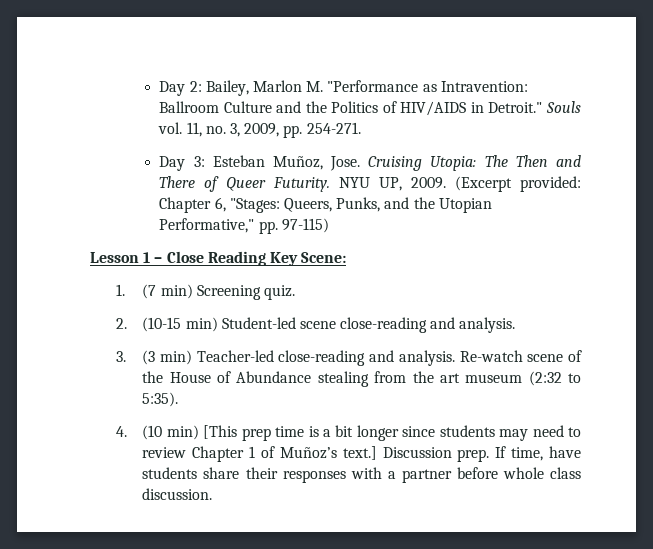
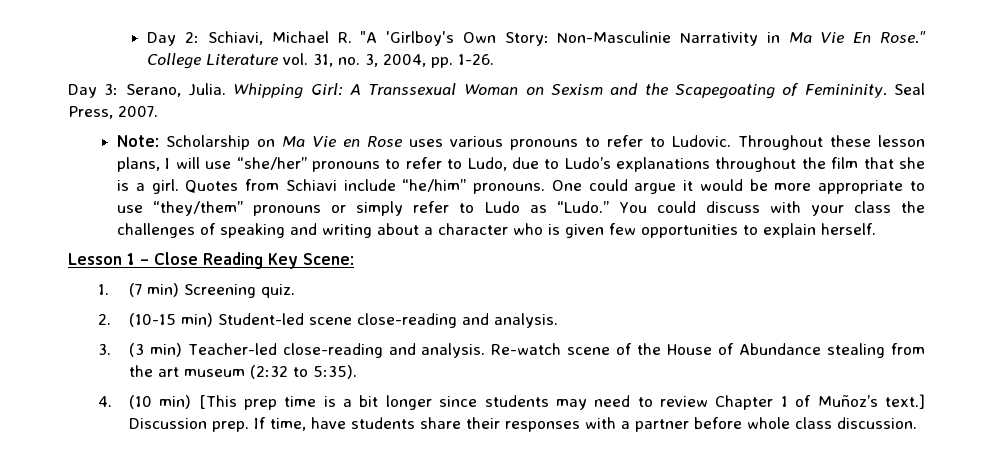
[205,80,528,96] [159,101,581,116] [158,122,361,138] [159,155,581,171] [159,176,581,192] [159,197,492,213] [159,218,329,234] Bailey, Marlon M. "Performance as Intravention: Ballroom Culture and the Politics of HIV/AIDS in Detroit." Souls vol. 11, no. 3, 2009, pp. 254-271. // Day 3: Esteban Muñoz, Jose. Cruising Utopia: The Then and There of Queer Futurity. NYU UP, 2009. (Excerpt provided: Chapter 6, "Stages: Queers, Punks, and the Utopian Performative," pp. 97-115) -> [208,31,927,46] [147,53,495,69] [68,83,925,99] [68,106,158,119] [117,135,925,150] [117,157,926,172] [117,179,926,194] [117,201,925,216] [117,223,877,238] Schiavi, Michael R. "A 'Girlboy's Own Story: Non-Masculinie Narrativity in Ma Vie En Rose." College Literature vol. 31, no. 3, 2004, pp. 1-26. // Day 3: Serano, Julia. Whipping Girl: A Transsexual Woman on Sexism and the Scapegoating of Femininity. Seal Press, 2007. // Note: Scholarship on Ma Vie en Rose uses various pronouns to refer to Ludovic. Throughout these lesson plans, I will use “she/her” pronouns to refer to Ludo, due to Ludo’s explanations throughout the film that she is a girl. Quotes from Schiavi include “he/him” pronouns. One could argue it would be more appropriate to use “they/them” pronouns or simply refer to Ludo as “Ludo.” You could discuss with your class the challenges of speaking and writing about a character who is given few opportunities to explain herself.

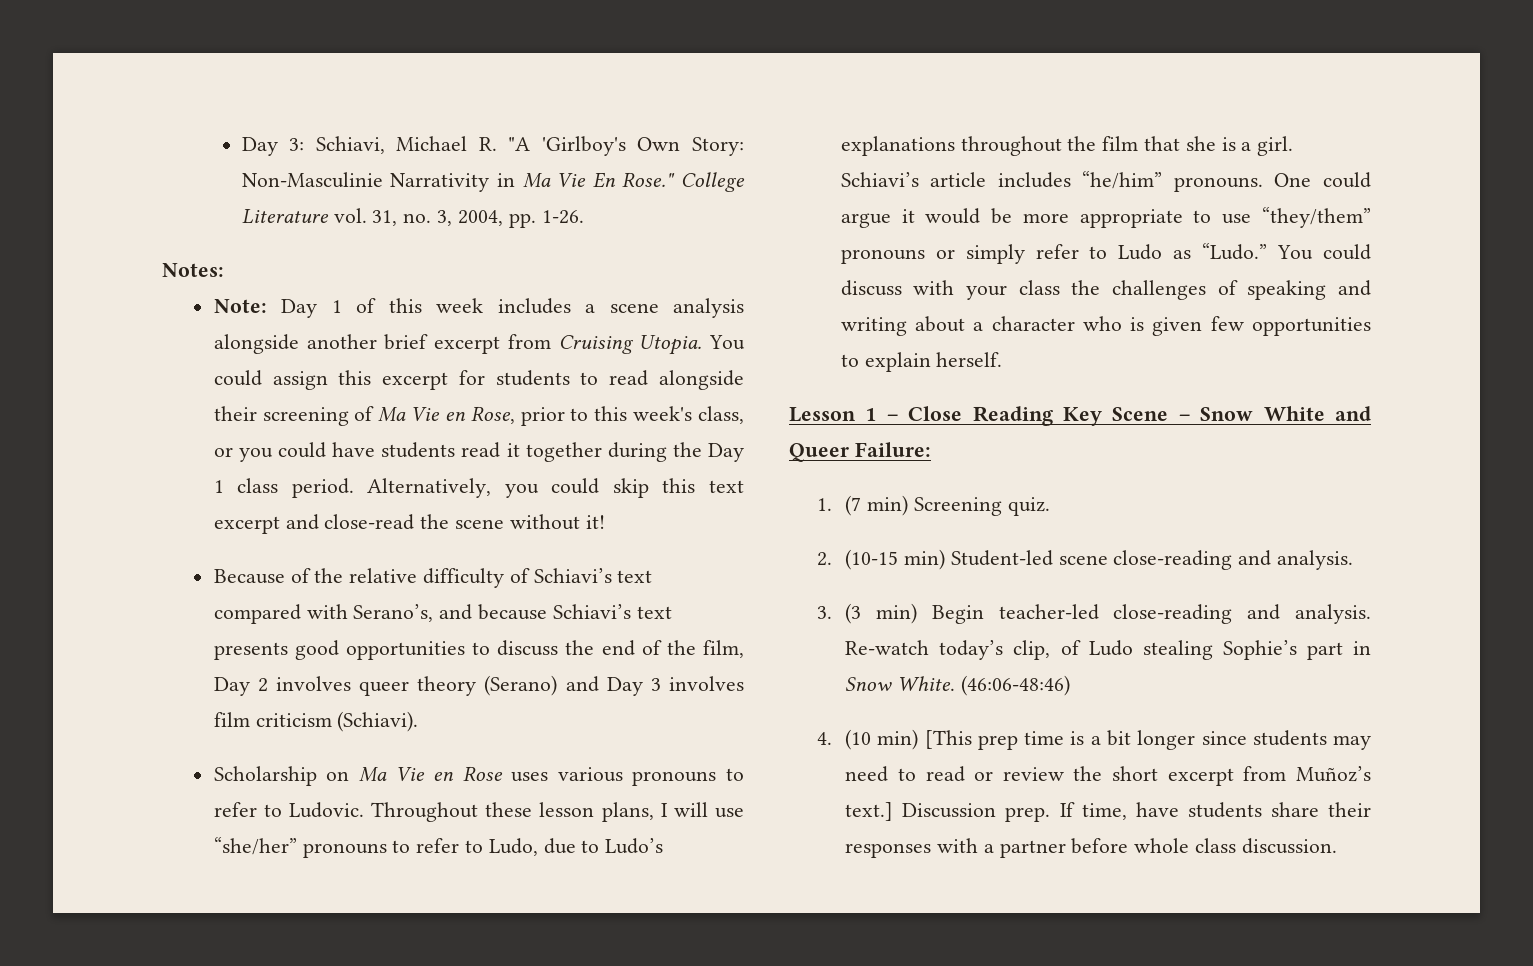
[147,32,200,46] Day 2: -> [241,137,305,156] Day 3:
[68,83,925,99] [68,106,158,119] [117,135,160,147] Day 3: Serano, Julia. Whipping Girl: A Transsexual Woman on Sexism and the Scapegoating of Femininity. Seal Press, 2007. // Note: -> [162,263,224,277] [213,298,744,318] [213,334,745,355] [213,370,745,390] [213,406,744,426] [213,442,744,462] [213,478,745,498] [213,514,605,534] [213,568,653,588] [213,604,672,624] [213,640,745,660] [213,675,744,696] [213,711,419,732] Notes: // Note: Day 1 of this week includes a scene analysis alongside another brief excerpt from Cruising Utopia. You could assign this excerpt for students to read alongside their screening of Ma Vie en Rose, prior to this week's class, or you could have students read it together during the Day 1 class period. Alternatively, you could skip this text excerpt and close-read the scene without it! // Because of the relative difficulty of Schiavi’s text compared with Serano’s, and because Schiavi’s text presents good opportunities to discuss the end of the film, Day 2 involves queer theory (Serano) and Day 3 involves film criticism (Schiavi). //
[185,179,396,193] Quotes from Schiavi include -> [840,172,1071,188] Schiavi’s article includes
[303,253,354,265] Scene: -> [1112,406,1371,421] [789,442,931,462] Scene – Snow White and Queer Failure:
[187,343,277,355] Teacher-led -> [931,604,1099,624] Begin teacher-led
[567,343,926,358] [128,365,357,379] scene of the House of Abundance stealing from the art museum (2:32 to 5:35). -> [939,640,1371,660] [845,675,1070,696] today’s clip, of Ludo stealing Sophie’s part in Snow White. (46:06-48:46)
[660,395,812,410] review Chapter 1 of -> [925,766,1287,786] read or review the short excerpt from

